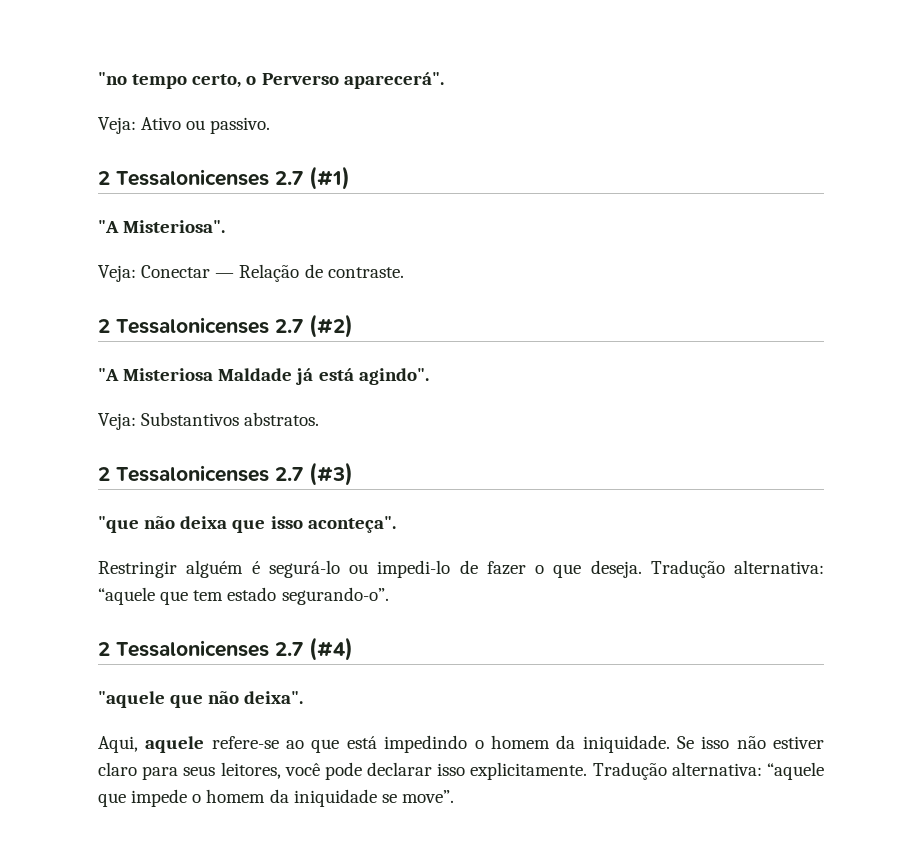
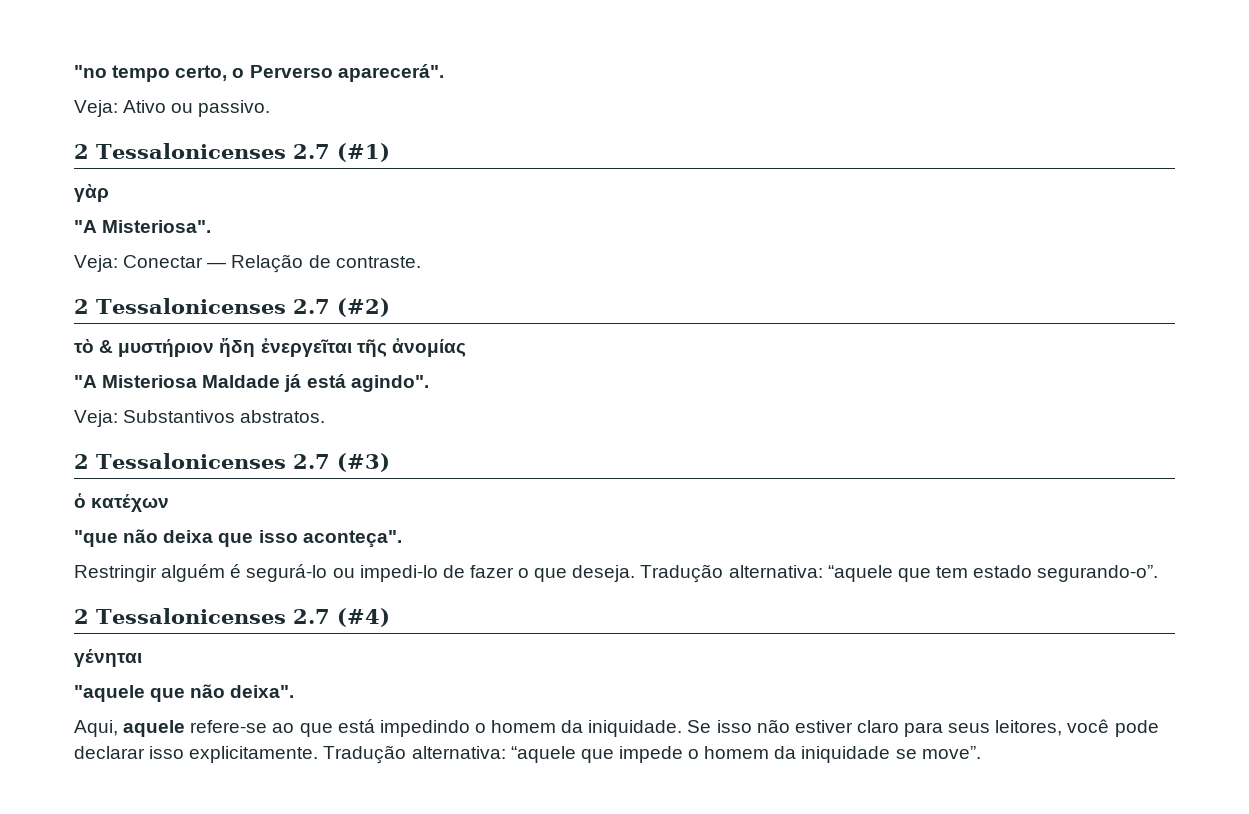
(350, 178) none -> [74,184,109,202] // γὰρ
(353, 326) none -> [74,338,466,357] // τὸ & μυστήριον ἤδη ἐνεργεῖται τῆς ἀνομίας
(353, 474) none -> [74,493,170,512] // ὁ κατέχων
(353, 649) none -> [74,649,142,667] // γένηται

